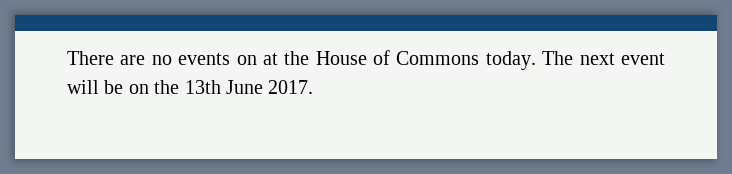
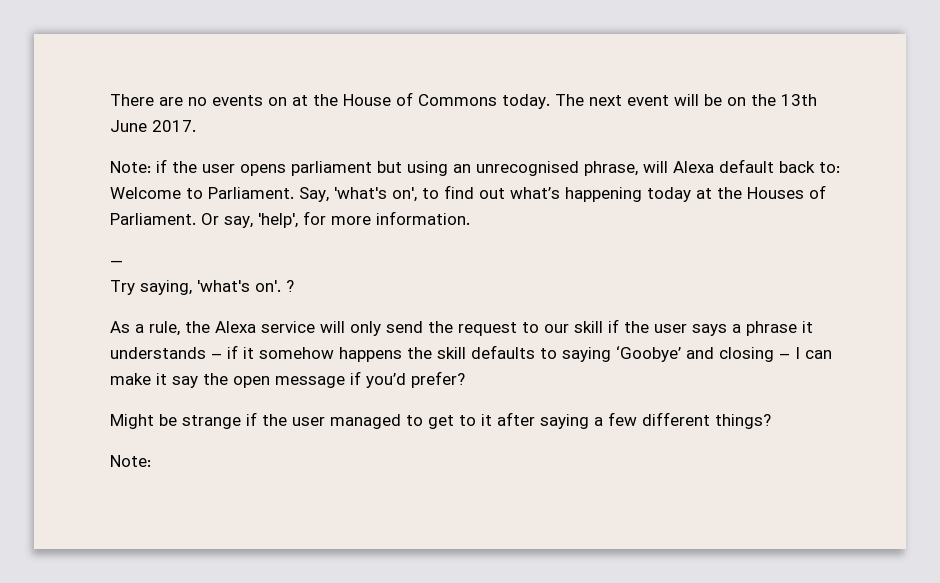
(314, 87) none -> [110,159,840,176] [110,185,826,202] [110,211,470,228] [110,260,123,266] [110,280,294,295] [110,319,813,336] [110,345,832,362] [110,371,465,388] [110,412,771,429] [110,455,151,467] // Note: if the user opens parliament but using an unrecognised phrase, will Alexa default back to: Welcome to Parliament. Say, 'what's on', to find out what’s happening today at the Houses of Parliament. Or say, 'help', for more information. // — // Try saying, 'what's on'. ? // As a rule, the Alexa service will only send the request to our skill if the user says a phrase it understands – if it somehow happens the skill defaults to saying ‘Goobye’ and closing – I can make it say the open message if you’d prefer? // Might be strange if the user managed to get to it after saying a few different things? // Note:

